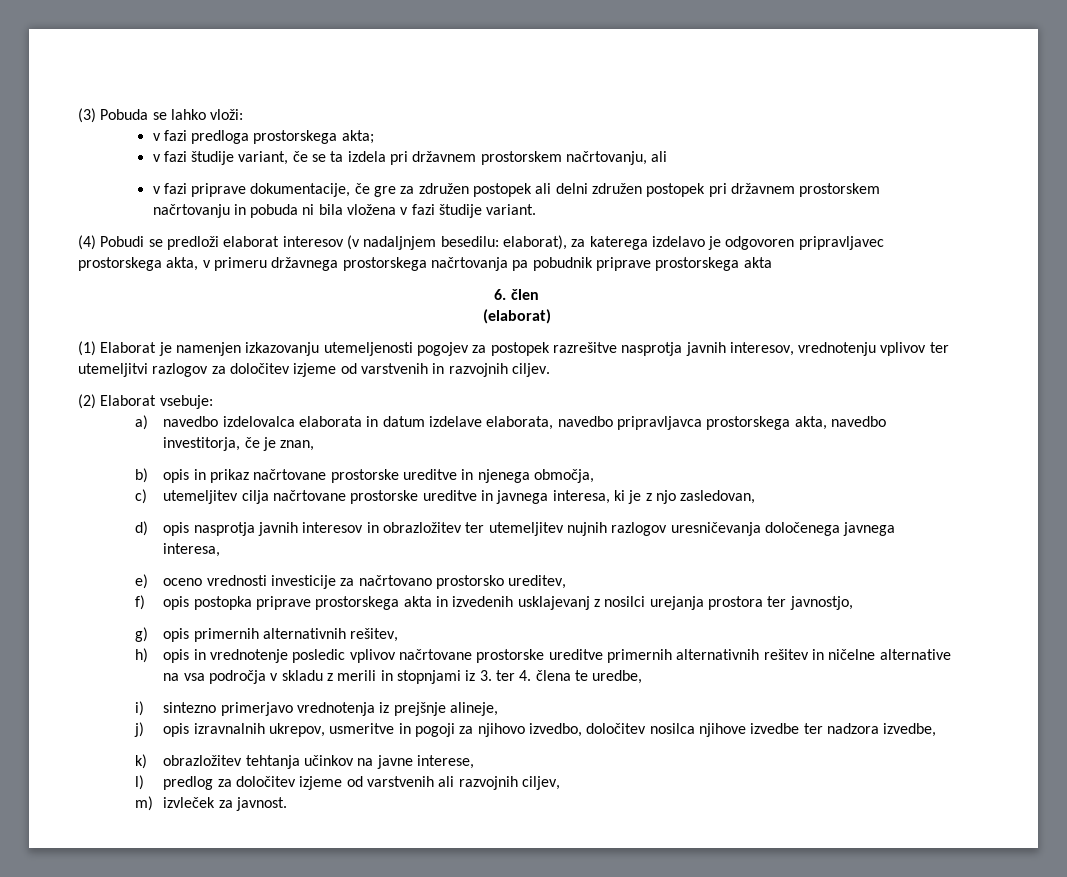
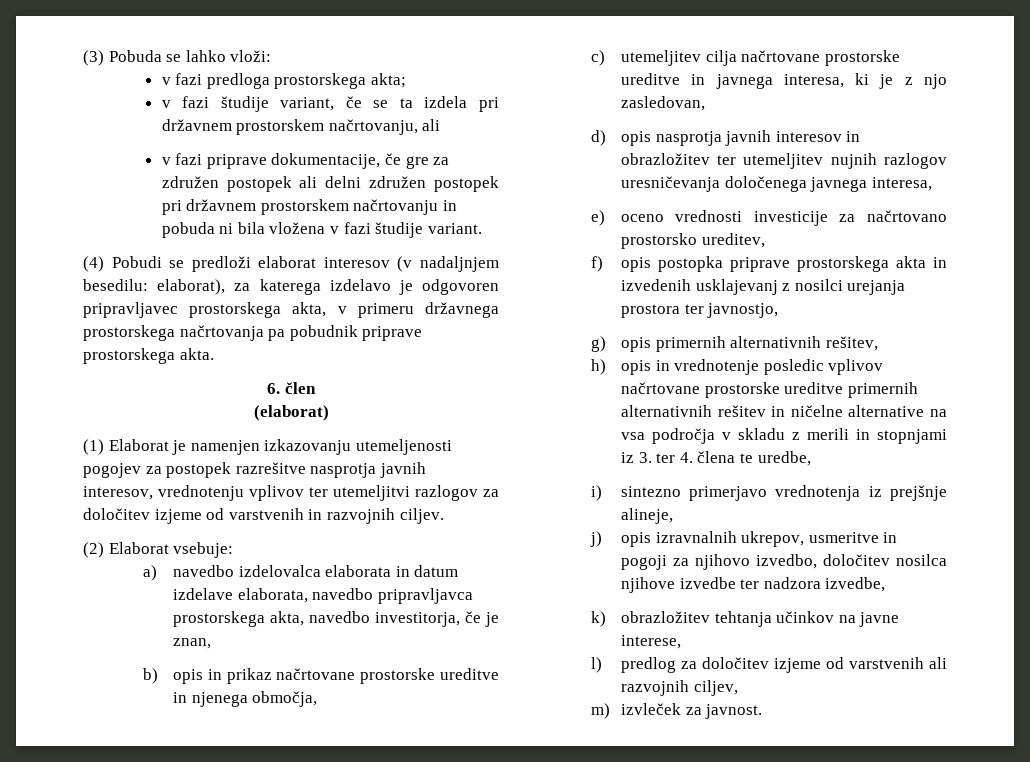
[743,257,772,268] akta -> [179,348,214,360] akta.

